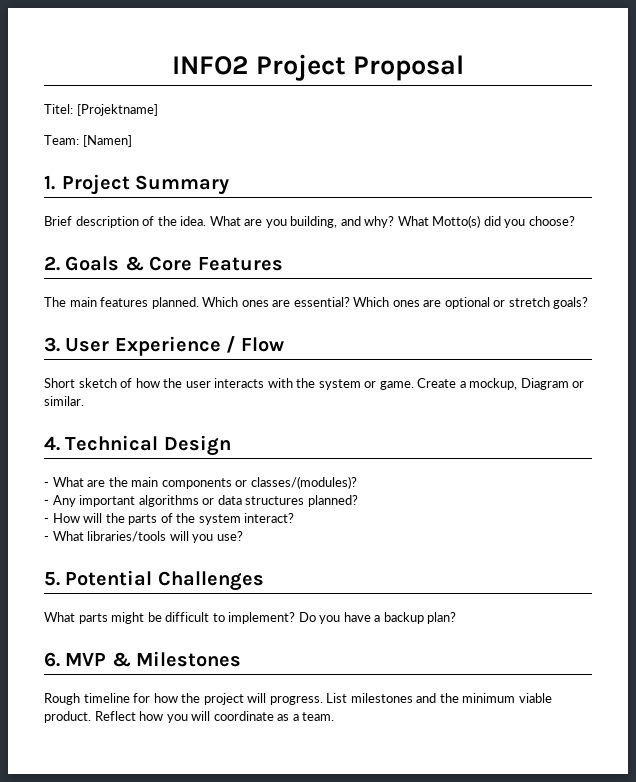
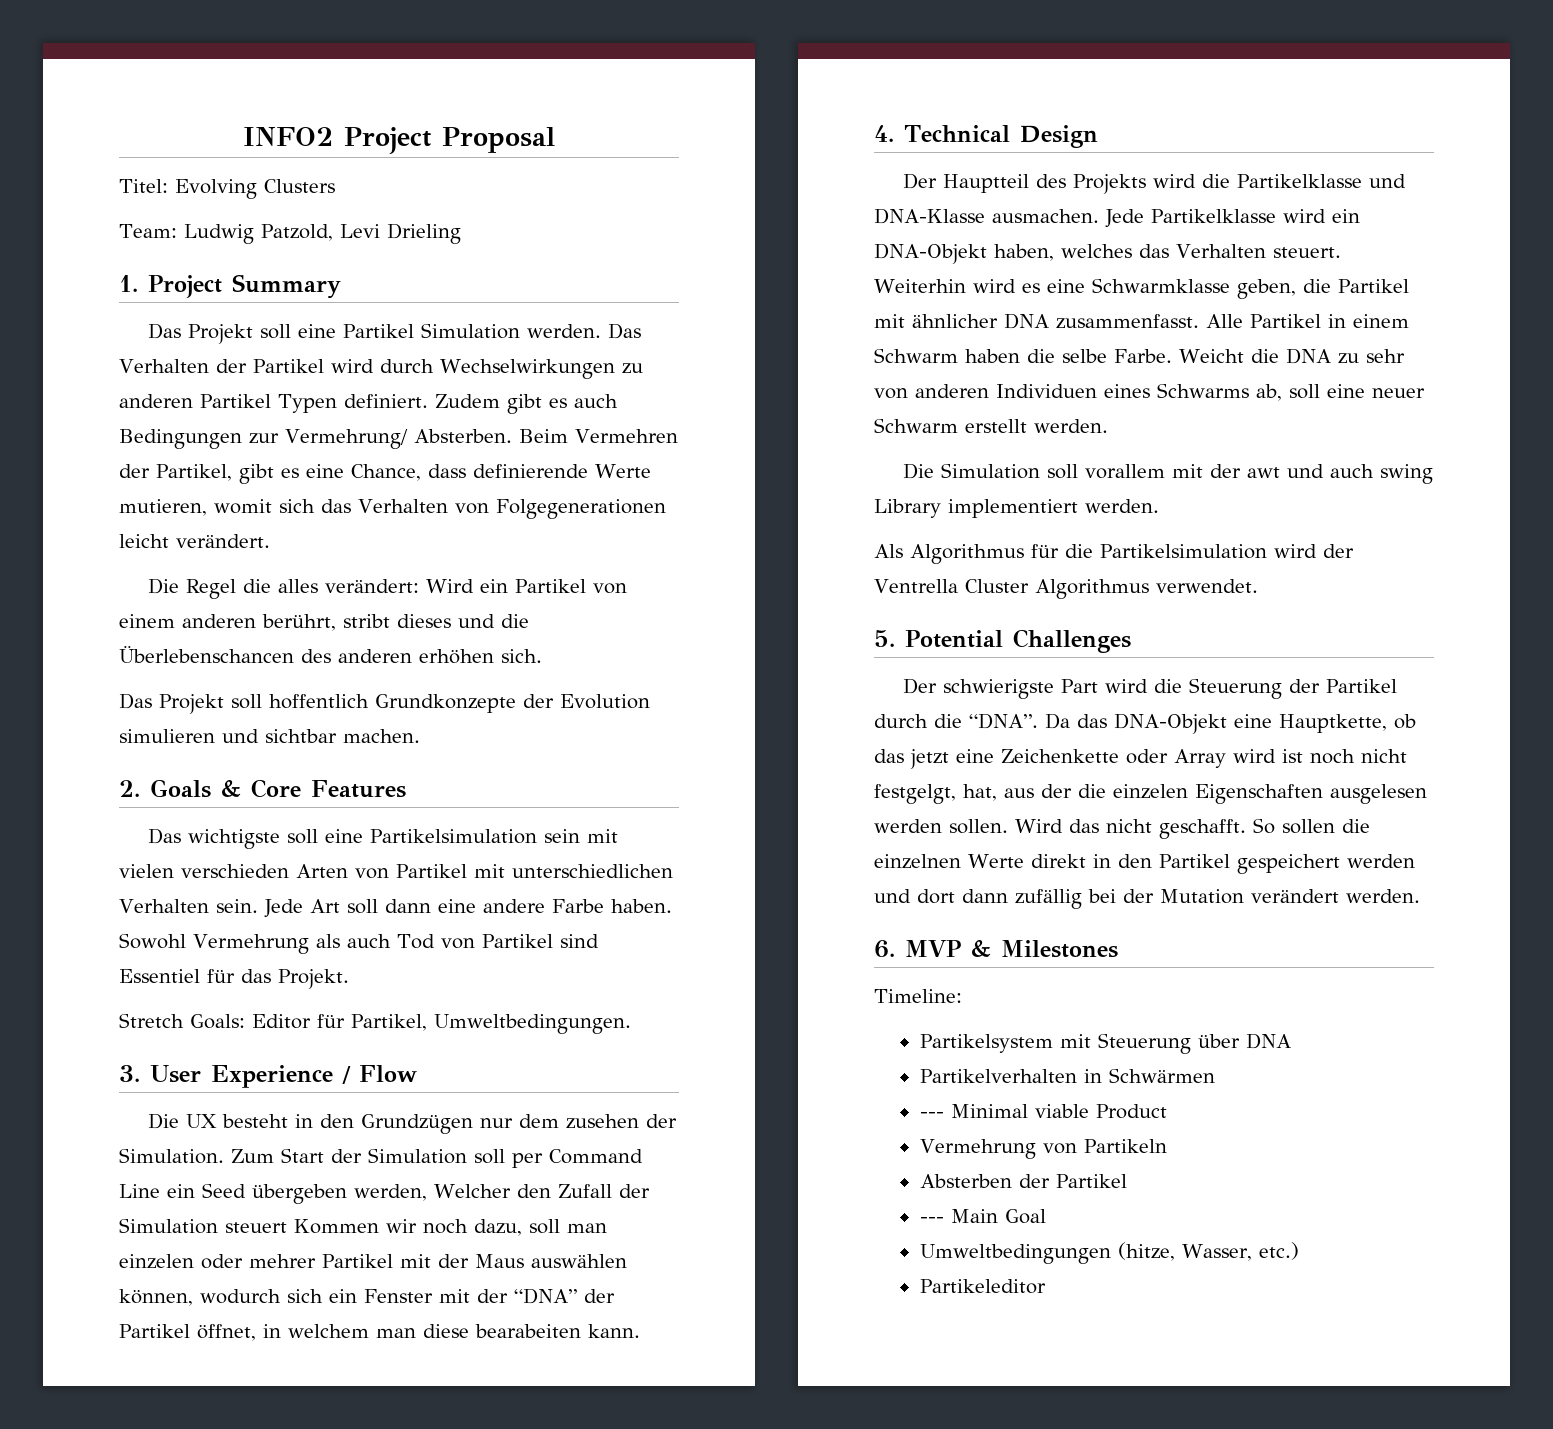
[76,104,158,116] [Projektname] -> [175,179,335,199] Evolving Clusters
[82,135,132,147] [Namen] -> [183,223,461,244] Ludwig Patzold, Levi Drieling
[44,215,575,228] Brief description of the idea. What are you building, and why? What Motto(s) did you choose? -> [148,323,642,344] [119,359,643,379] [119,394,618,414] [119,429,678,449] [119,464,651,484] [119,499,666,519] [119,534,270,548] [148,578,628,599] [119,614,529,631] [119,646,542,664] [119,693,650,714] [119,729,420,743] Das Projekt soll eine Partikel Simulation werden. Das Verhalten der Partikel wird durch Wechselwirkungen zu anderen Partikel Typen definiert. Zudem gibt es auch Bedingungen zur Vermehrung/ Absterben. Beim Vermehren der Partikel, gibt es eine Chance, dass definierende Werte mutieren, womit sich das Verhalten von Folgegenerationen leicht verändert. // Die Regel die alles verändert: Wird ein Partikel von einem anderen berührt, stribt dieses und die Überlebenschancen des anderen erhöhen sich. // Das Projekt soll hoffentlich Grundkonzepte der Evolution simulieren und sichtbar machen.
[44,297,589,309] The main features planned. Which ones are essential? Which ones are optional or stretch goals? -> [148,828,619,849] [119,864,673,879] [119,899,672,918] [119,933,599,954] [119,969,349,989] [119,1013,631,1034] Das wichtigste soll eine Partikelsimulation sein mit vielen verschieden Arten von Partikel mit unterschiedlichen Verhalten sein. Jede Art soll dann eine andere Farbe haben. Sowohl Vermehrung als auch Tod von Partikel sind Essentiel für das Projekt. // Stretch Goals: Editor für Partikel, Umweltbedingungen.
[44,378,585,390] [44,396,84,406] [44,435,231,456] [44,476,357,489] [44,495,358,507] [44,513,295,525] [44,531,243,543] [44,570,264,591] [44,612,457,624] [44,651,242,667] [44,693,552,705] [44,711,335,723] Short sketch of how the user interacts with the system or game. Create a mockup, Diagram or similar. // 4. Technical Design // - What are the main components or classes/(modules)? // - Any important algorithms or data structures planned? // - How will the parts of the system interact? // - What libraries/tools will you use? // 5. Potential Challenges // What parts might be difficult to implement? Do you have a backup plan? // 6. MVP & Milestones // Rough timeline for how the project will progress. List milestones and the minimum viable product. Reflect how you will coordinate as a team. -> [148,1113,678,1134] [119,1148,643,1168] [119,1183,650,1204] [119,1218,607,1236] [119,1254,627,1269] [119,1288,615,1306] [119,1324,640,1341] [874,125,1098,148] [903,173,1407,194] [874,208,1360,228] [874,243,1341,264] [874,278,1409,299] [874,313,1409,329] [874,348,1405,364] [874,383,1425,401] [874,418,1108,433] [903,463,1434,484] [874,499,1159,518] [874,544,1354,564] [874,579,1258,599] [874,629,1131,653] [903,678,1398,699] [874,713,1416,734] [874,749,1407,769] [874,784,1427,804] [874,818,1370,839] [874,854,1415,874] [874,889,1420,909] [874,940,1118,958] [874,989,962,1003] [919,1033,1291,1054] [919,1068,1215,1083] [919,1104,1167,1119] [919,1139,1167,1159] [919,1174,1127,1188] [919,1209,1046,1224] [919,1242,1299,1264] [919,1279,1046,1294] Die UX besteht in den Grundzügen nur dem zusehen der Simulation. Zum Start der Simulation soll per Command Line ein Seed übergeben werden, Welcher den Zufall der Simulation steuert Kommen wir noch dazu, soll man einzelen oder mehrer Partikel mit der Maus auswählen können, wodurch sich ein Fenster mit der “DNA” der Partikel öffnet, in welchem man diese bearabeiten kann. // 4. Technical Design // Der Hauptteil des Projekts wird die Partikelklasse und DNA-Klasse ausmachen. Jede Partikelklasse wird ein DNA-Objekt haben, welches das Verhalten steuert. Weiterhin wird es eine Schwarmklasse geben, die Partikel mit ähnlicher DNA zusammenfasst. Alle Partikel in einem Schwarm haben die selbe Farbe. Weicht die DNA zu sehr von anderen Individuen eines Schwarms ab, soll eine neuer Schwarm erstellt werden. // Die Simulation soll vorallem mit der awt und auch swing Library implementiert werden. // Als Algorithmus für die Partikelsimulation wird der Ventrella Cluster Algorithmus verwendet. // 5. Potential Challenges // Der schwierigste Part wird die Steuerung der Partikel durch die “DNA”. Da das DNA-Objekt eine Hauptkette, ob das jetzt eine Zeichenkette oder Array wird ist noch nicht festgelgt, hat, aus der die einzelen Eigenschaften ausgelesen werden sollen. Wird das nicht geschafft. So sollen die einzelnen Werte direkt in den Partikel gespeichert werden und dort dann zufällig bei der Mutation verändert werden. // 6. MVP & Milestones // Timeline: // Partikelsystem mit Steuerung über DNA // Partikelverhalten in Schwärmen // --- Minimal viable Product // Vermehrung von Partikeln // Absterben der Partikel // --- Main Goal // Umweltbedingungen (hitze, Wasser, etc.) // Partikeleditor

